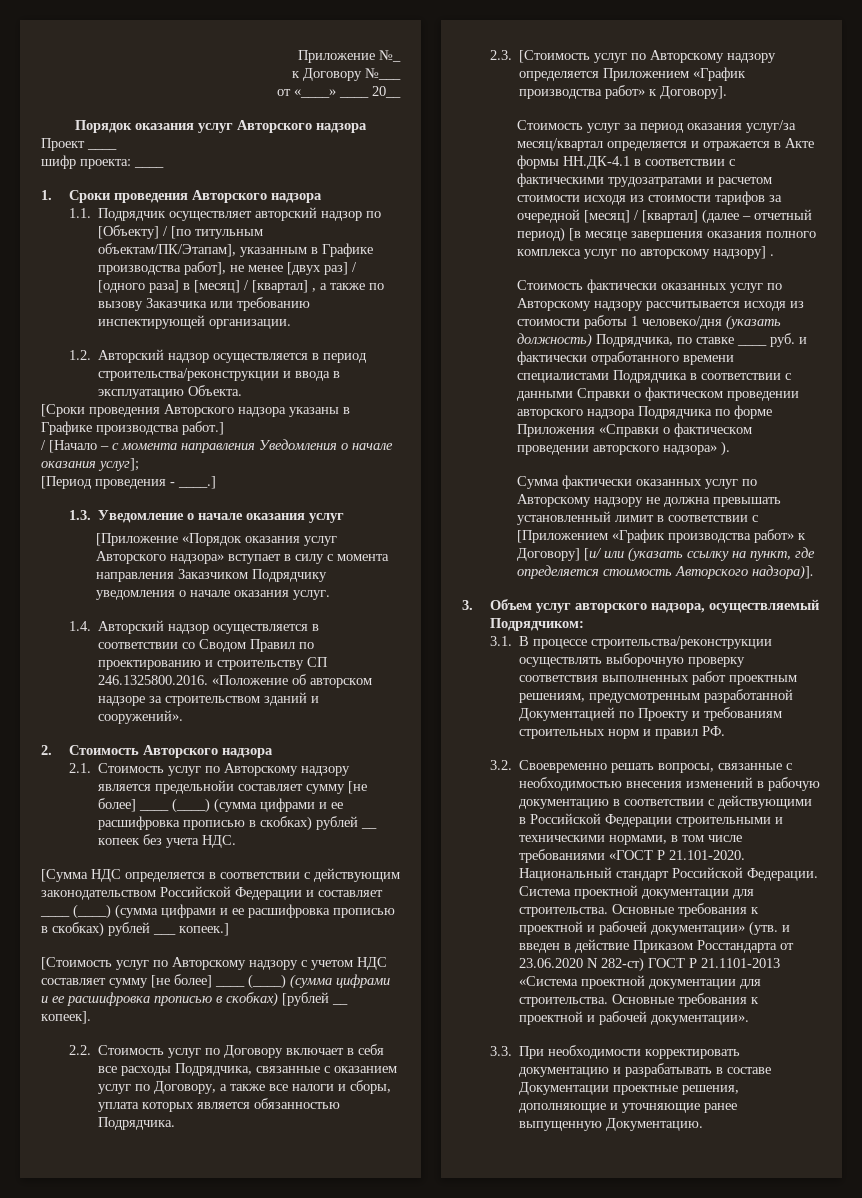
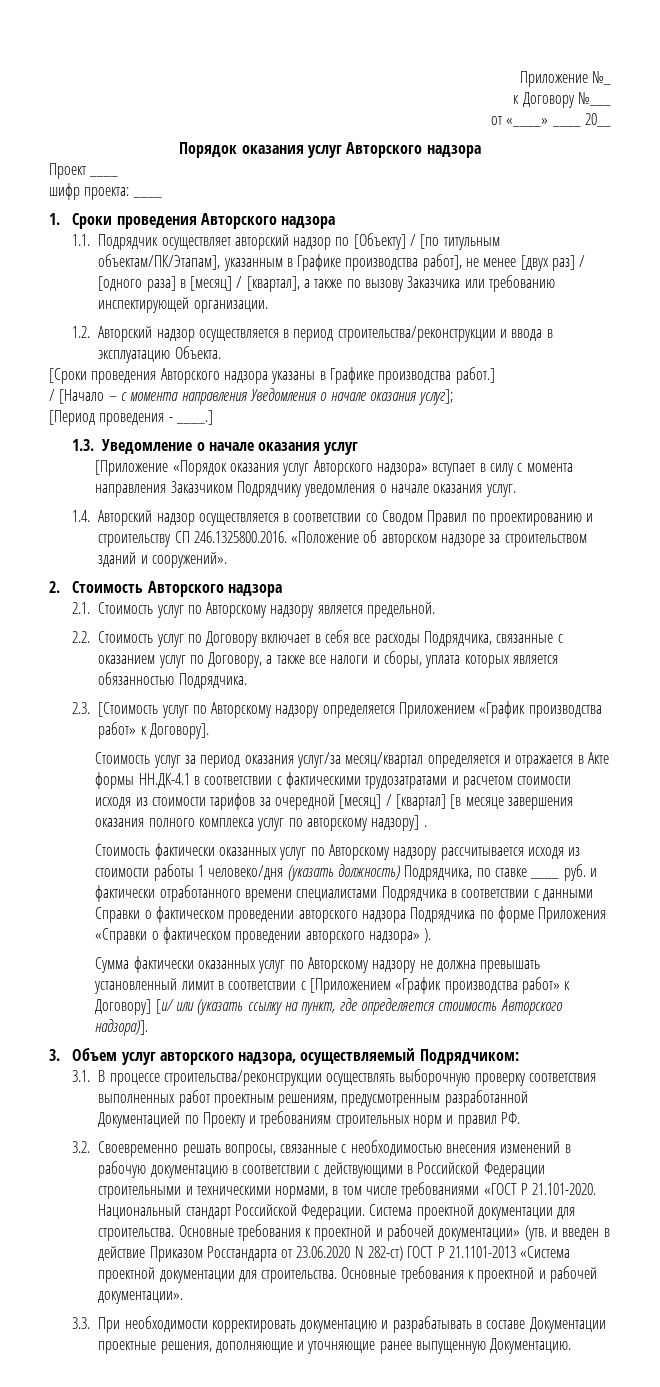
[251,280,316,293] [квартал] , -> [246,276,300,292] [квартал],
[154,780,367,794] [97,798,343,813] [97,816,377,831] [97,834,236,848] [41,868,400,882] [41,886,383,900] [40,904,395,919] [41,922,229,937] [41,957,387,970] [41,974,390,989] [41,992,348,1007] [41,1011,91,1024] предельнойи составляет сумму [не более] ____ (____) (сумма цифрами и ее расшифровка прописью в скобках) рублей __ копеек без учета НДС. // [Сумма НДС определяется в соответствии с действующим законодательством Российской Федерации и составляет ____ (____) (сумма цифрами и ее расшифровка прописью в скобках) рублей ___ копеек.] // [Стоимость услуг по Авторскому надзору с учетом НДС составляет сумму [не более] ____ (____) (сумма цифрами и ее расшифровка прописью в скобках) [рублей __ копеек]. -> [367,602,436,618] предельной.
[702,209,813,224] [517,227,566,242] (далее – отчетный период) -> (446, 802) none

